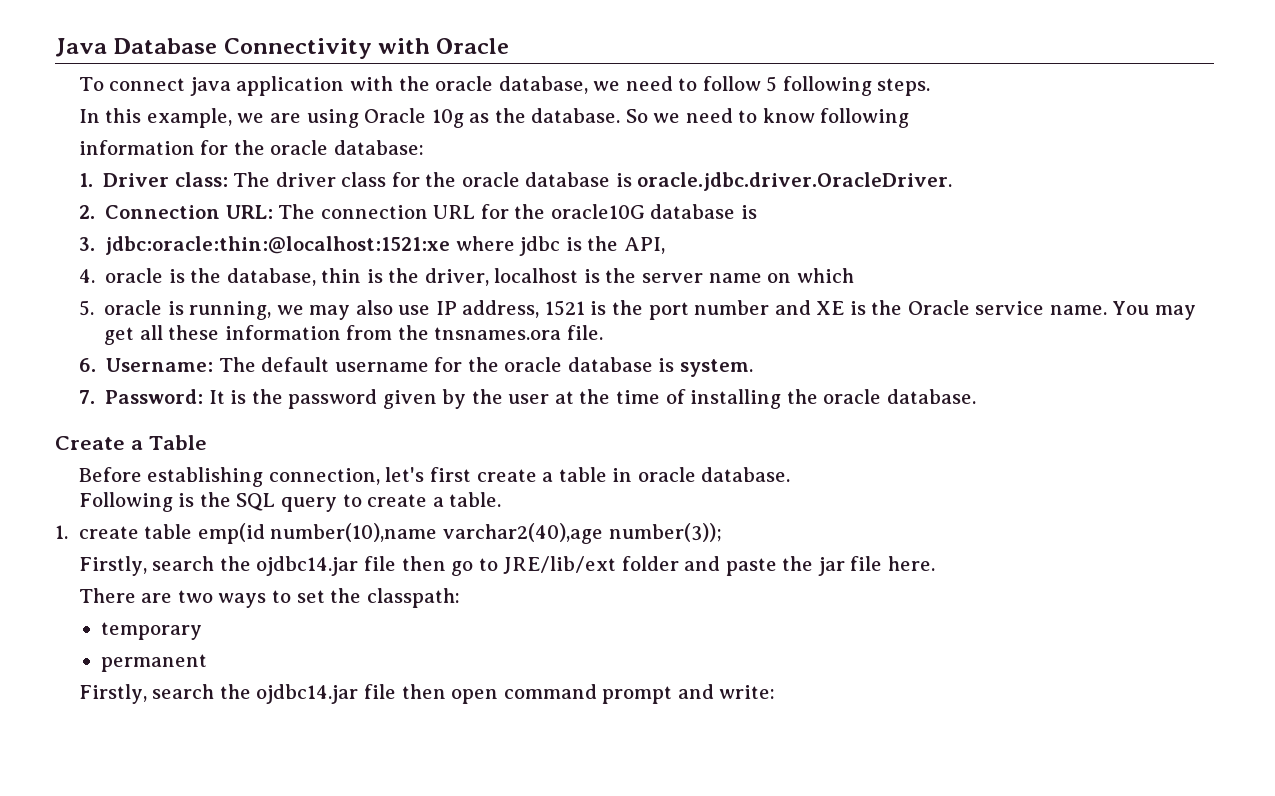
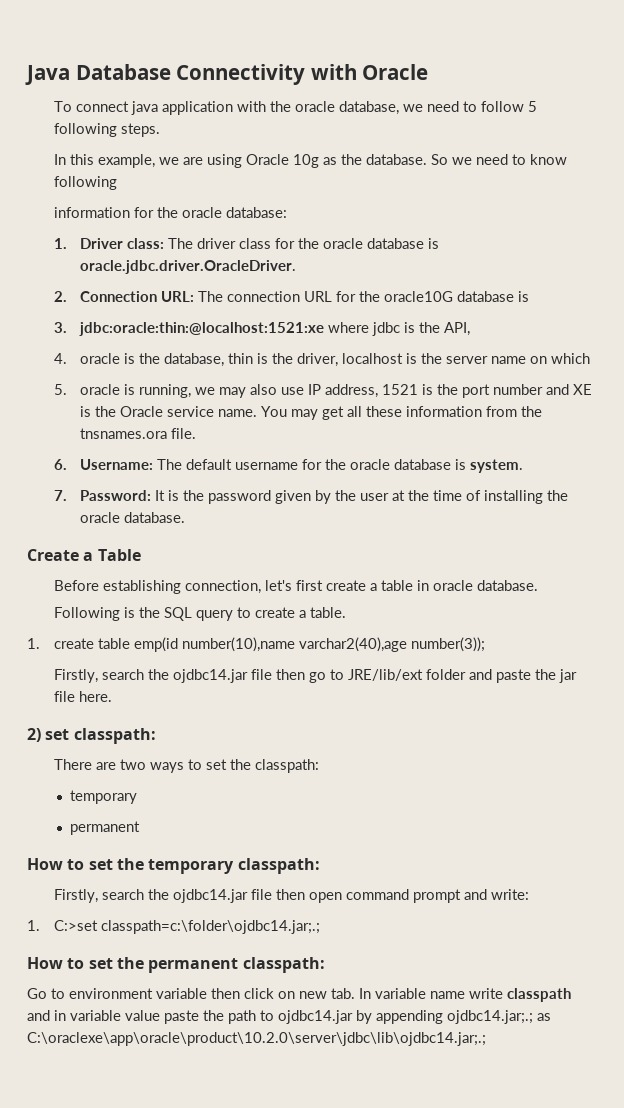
(935, 563) none -> [27,728,156,744] // 2) set classpath:
(208, 663) none -> [27,858,320,874] // How to set the temporary classpath:
(776, 692) none -> [27,920,320,934] [27,957,325,973] [27,988,571,1002] [27,1010,551,1024] [27,1032,486,1046] // 1. C:>set classpath=c:\folder\ojdbc14.jar;.; // How to set the permanent classpath: // Go to environment variable then click on new tab. In variable name write classpath and in variable value paste the path to ojdbc14.jar by appending ojdbc14.jar;.; as C:\oraclexe\app\oracle\product\10.2.0\server\jdbc\lib\ojdbc14.jar;.;

